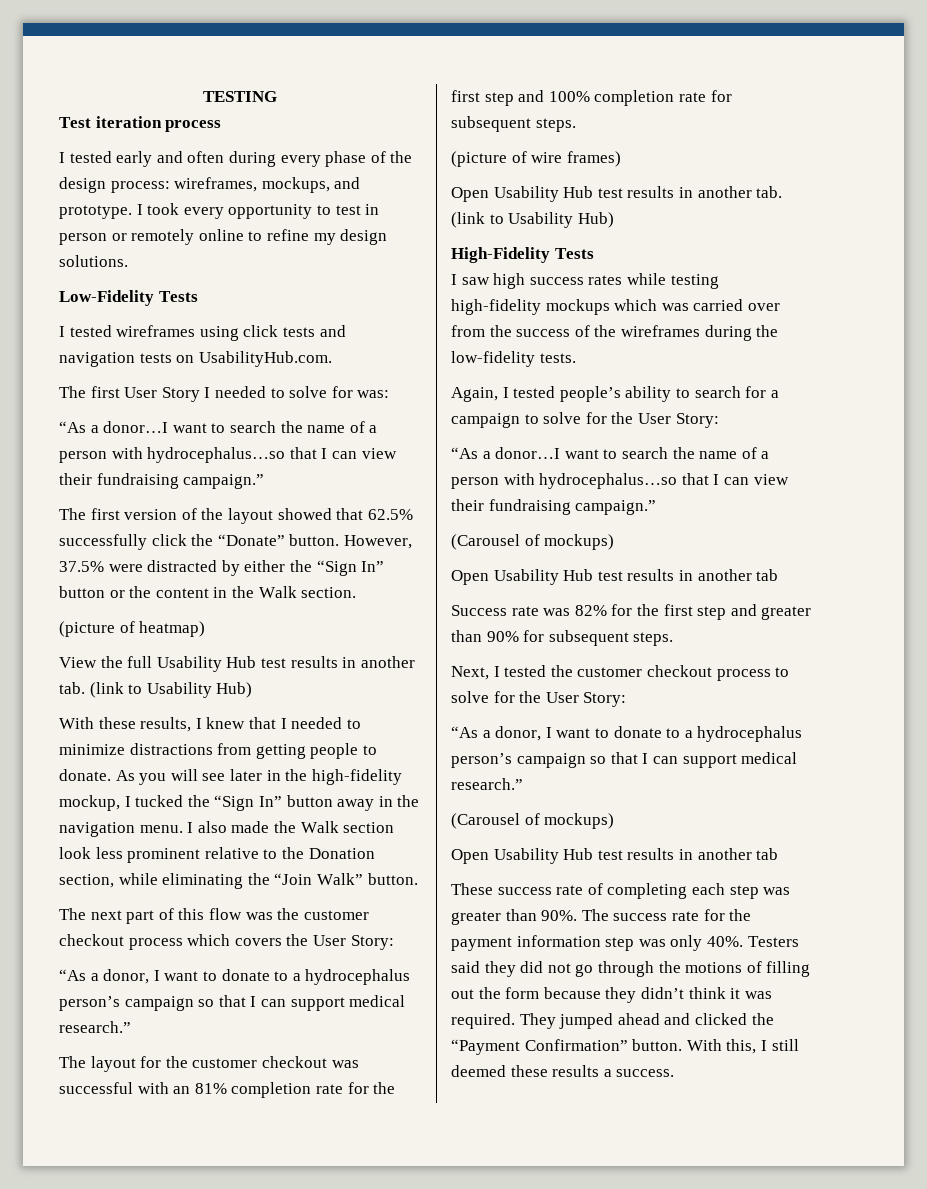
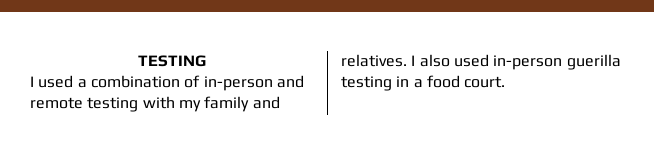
[59,116,222,132] [59,151,413,167] [59,177,361,193] [59,203,380,219] [59,229,388,245] [59,255,128,267] [59,290,198,306] [59,325,346,341] [59,351,332,367] [59,386,390,402] [59,421,378,433] [59,447,397,463] [59,473,265,489] [59,508,413,524] [59,534,412,550] [59,560,385,576] [59,586,357,598] [59,621,206,637] [59,656,415,672] [59,682,253,698] [59,717,361,732] [59,743,377,759] [59,769,402,785] [59,795,420,811] [59,821,395,837] [59,847,375,863] [59,873,418,889] [59,908,369,924] [59,934,394,950] [59,969,411,985] [59,995,406,1011] [59,1021,131,1033] [59,1056,359,1072] [59,1082,396,1098] [451,90,732,106] [451,116,576,132] [451,151,621,167] [451,186,783,202] [451,212,614,228] [451,247,594,263] [451,273,719,289] [451,299,780,315] [451,325,779,341] [451,351,576,367] [451,386,779,402] [451,412,719,428] [451,447,770,459] [451,473,789,489] [451,499,657,515] [451,534,615,550] [451,569,779,585] [451,604,812,620] [451,630,674,646] [451,665,790,681] [451,691,627,707] [451,726,803,742] [451,752,798,768] [451,778,523,790] [451,813,615,829] [451,848,779,864] [451,883,791,899] [451,909,752,925] [451,935,799,951] [451,961,811,977] [451,987,772,1003] [451,1013,774,1029] [451,1039,799,1055] [451,1065,675,1077] Test iteration process // I tested early and often during every phase of the design process: wireframes, mockups, and prototype. I took every opportunity to test in person or remotely online to refine my design solutions. // Low-Fidelity Tests // I tested wireframes using click tests and navigation tests on UsabilityHub.com. // The first User Story I needed to solve for was: // “As a donor…I want to search the name of a person with hydrocephalus…so that I can view their fundraising campaign.” // The first version of the layout showed that 62.5% successfully click the “Donate” button. However, 37.5% were distracted by either the “Sign In” button or the content in the Walk section. // (picture of heatmap) // View the full Usability Hub test results in another tab. (link to Usability Hub) // With these results, I knew that I needed to minimize distractions from getting people to donate. As you will see later in the high-fidelity mockup, I tucked the “Sign In” button away in the navigation menu. I also made the Walk section look less prominent relative to the Donation section, while eliminating the “Join Walk” button. // The next part of this flow was the customer checkout process which covers the User Story: // “As a donor, I want to donate to a hydrocephalus person’s campaign so that I can support medical research.” // The layout for the customer checkout was successful with an 81% completion rate for the first step and 100% completion rate for subsequent steps. // (picture of wire frames) // Open Usability Hub test results in another tab. (link to Usability Hub) // High-Fidelity Tests // I saw high success rates while testing high-fidelity mockups which was carried over from the success of the wireframes during the low-fidelity tests. // Again, I tested people’s ability to search for a campaign to solve for the User Story: // “As a donor…I want to search the name of a person with hydrocephalus…so that I can view their fundraising campaign.” // (Carousel of mockups) // Open Usability Hub test results in another tab // Success rate was 82% for the first step and greater than 90% for subsequent steps. // Next, I tested the customer checkout process to solve for the User Story: // “As a donor, I want to donate to a hydrocephalus person’s campaign so that I can support medical research.” // (Carousel of mockups) // Open Usability Hub test results in another tab // These success rate of completing each step was greater than 90%. The success rate for the payment information step was only 40%. Testers said they did not go through the motions of filling out the form because they didn’t think it was required. They jumped ahead and clicked the “Payment Confirmation” button. With this, I still deemed these results a success. -> [30,75,304,91] [30,96,280,112] [341,54,621,70] [341,75,506,91] I used a combination of in-person and remote testing with my family and relatives. I also used in-person guerilla testing in a food court.

